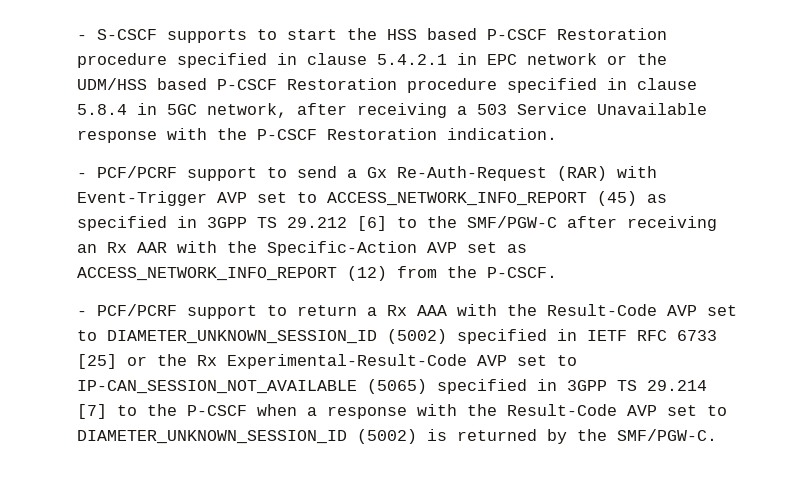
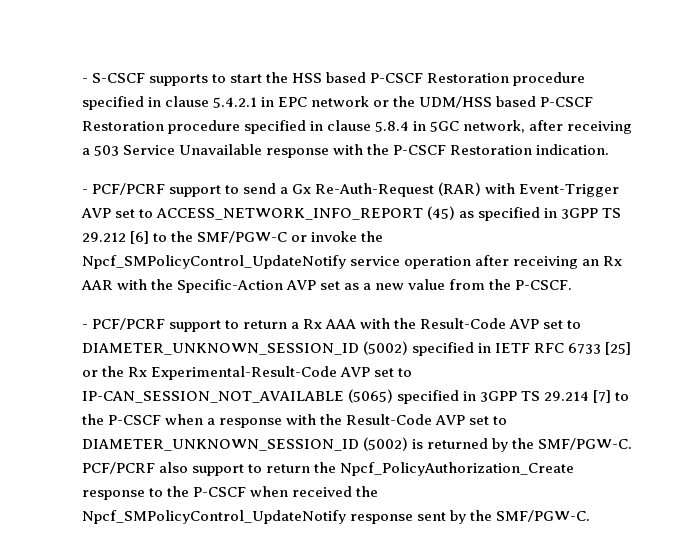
(558, 222) none -> [290,231,384,242] [81,255,471,269] or invoke the Npcf_SMPolicyControl_UpdateNotify service operation
[77,266,388,281] ACCESS_NETWORK_INFO_REPORT (12) -> [363,279,446,290] a new value
(718, 435) none -> [81,462,574,476] [81,486,378,500] [81,510,590,524] PCF/PCRF also support to return the Npcf_PolicyAuthorization_Create response to the P-CSCF when received the Npcf_SMPolicyControl_UpdateNotify response sent by the SMF/PGW-C.

